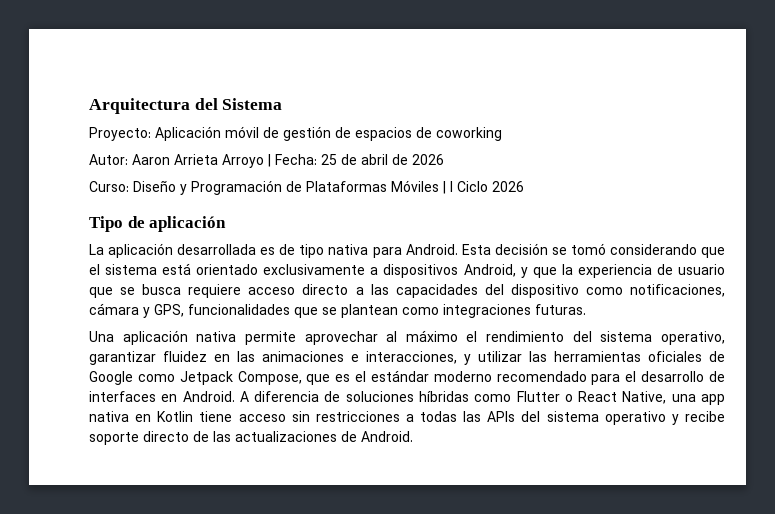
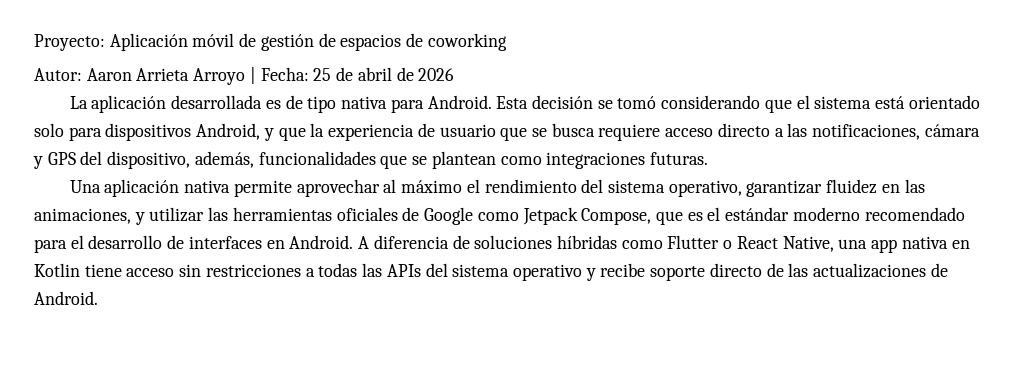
[89,98,283,114] Arquitectura del Sistema // -> (34, 42) none
[89,180,524,195] [89,216,227,232] // Curso: Diseño y Programación de Plataformas Móviles | I Ciclo 2026 // Tipo de aplicación -> (455, 74) none
[263,264,379,275] exclusivamente a -> [34,123,102,141] solo para
[395,284,725,298] [89,303,184,318] capacidades del dispositivo como notificaciones, cámara y GPS, -> [812,124,980,140] [33,151,254,169] notificaciones, cámara y GPS del dispositivo, además,
[262,351,457,364] animaciones e interacciones, -> [34,208,131,224] animaciones,

